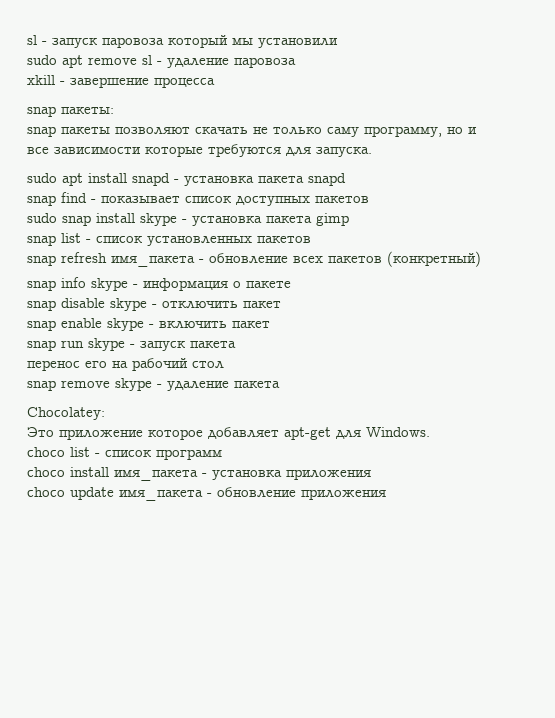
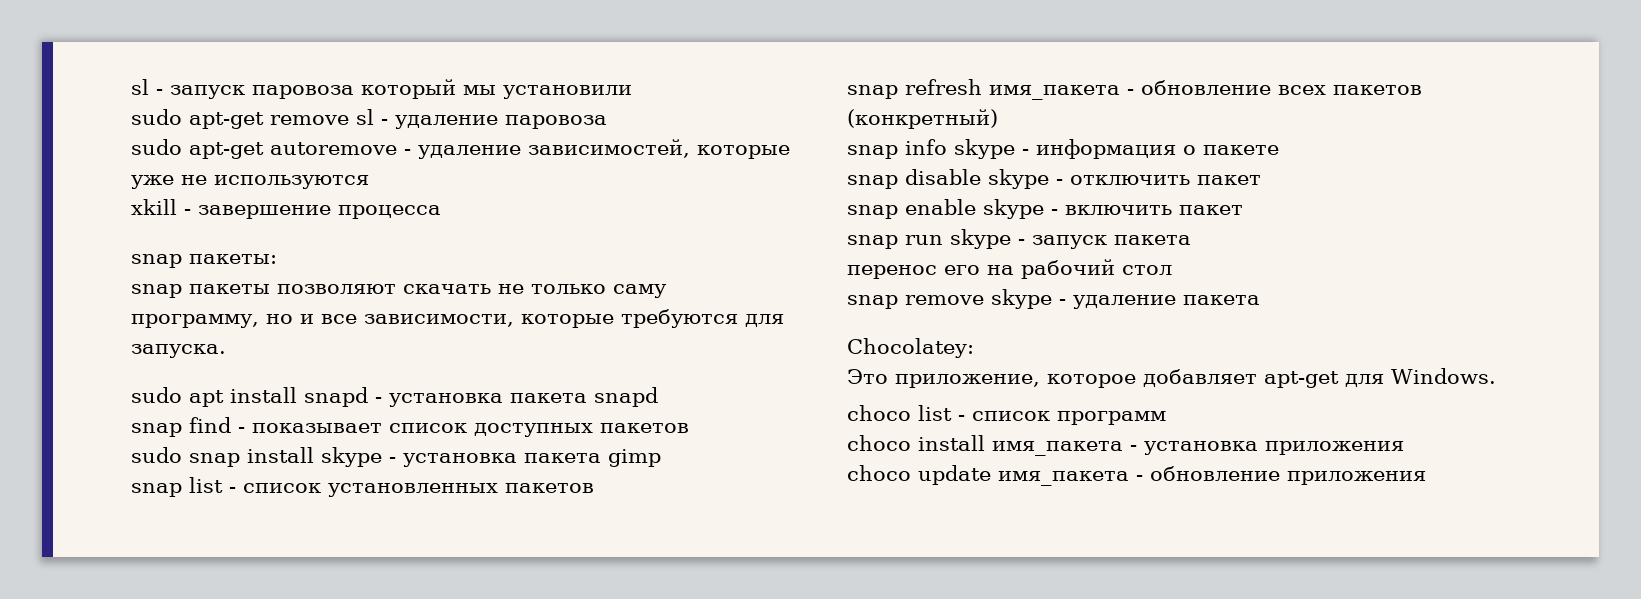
[62,55,83,68] apt -> [189,112,264,129] apt-get
(296, 62) none -> [131,139,790,159] [131,175,369,189] // sudo apt-get autoremove - удаление зависимостей, которые уже не используются
[54,147,141,154] зависимости -> [364,314,514,327] зависимости,
[59,429,143,440] приложение -> [895,374,1040,388] приложение,

